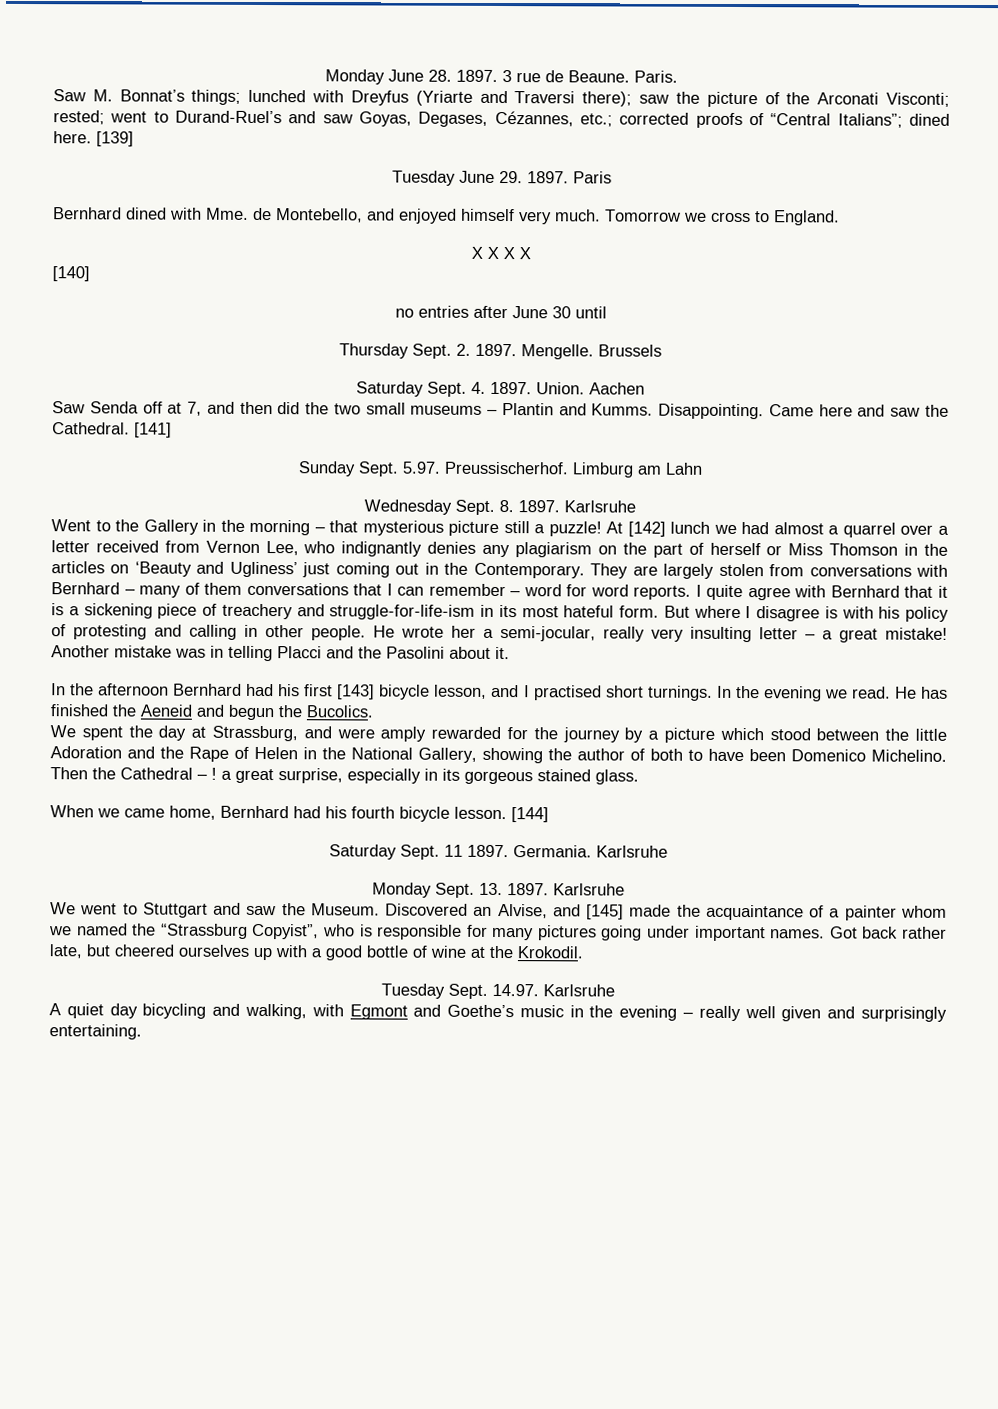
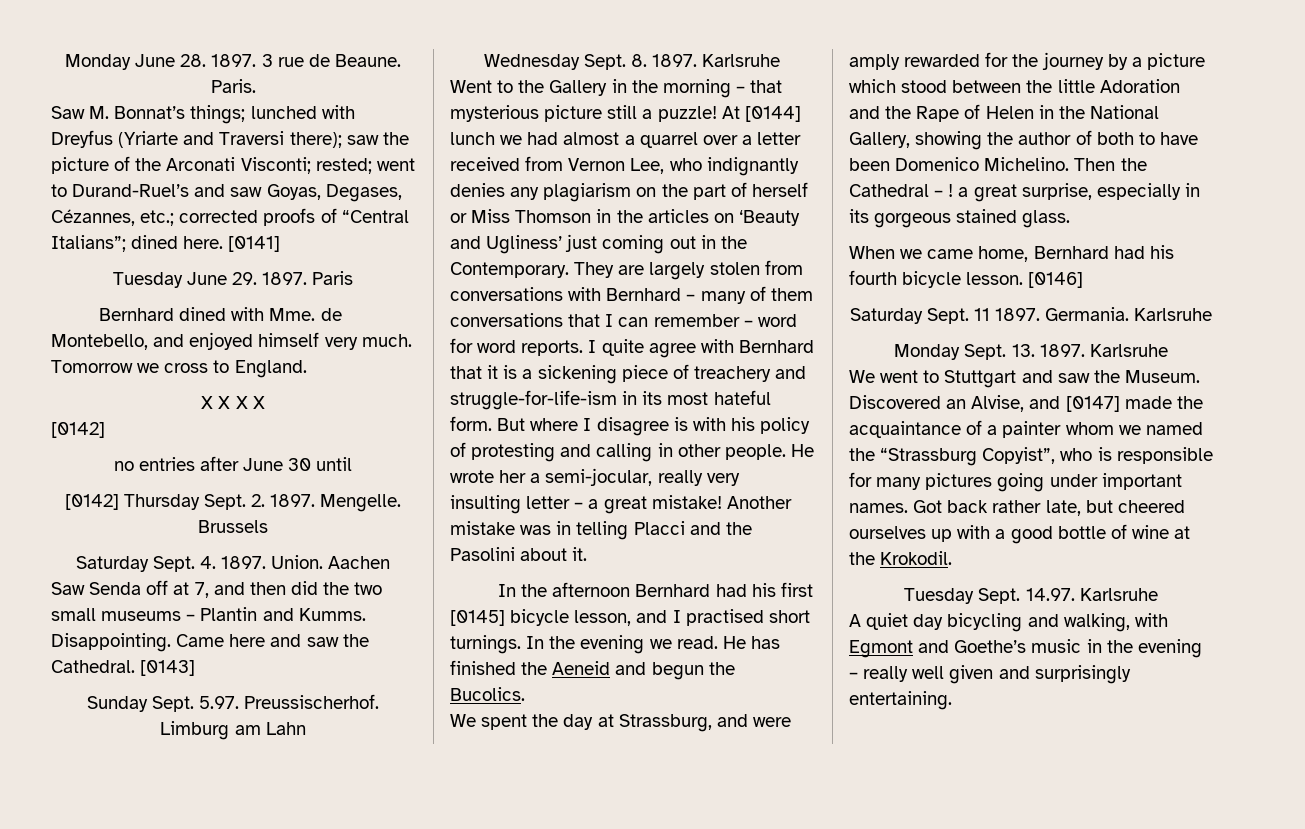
[96,131,134,147] [139] -> [228,236,281,252] [0141]
[52,266,90,282] [140] -> [51,422,105,438] [0142]
(607, 312) none -> [64,494,119,510] [0142]
[134,422,172,438] [141] -> [140,660,196,676] [0143]
[627,521,666,537] [142] -> [744,106,801,122] [0144]
[337,684,376,700] [143] -> [450,610,505,626] [0145]
[511,807,549,823] [144] -> [1028,272,1084,288] [0146]
[586,904,625,920] [145] -> [1065,396,1120,412] [0147]

